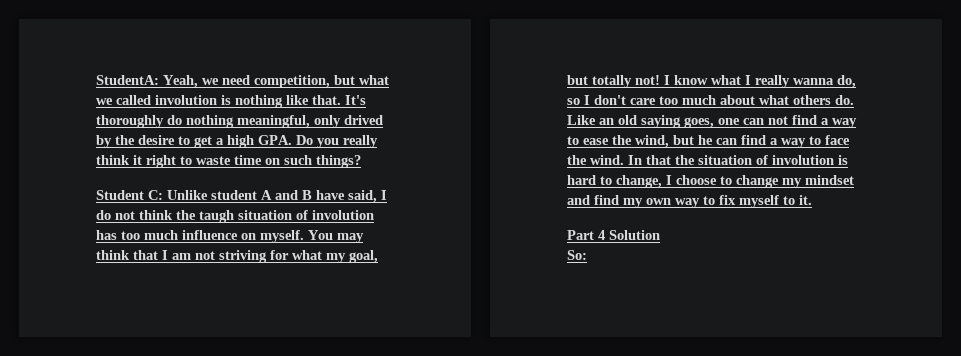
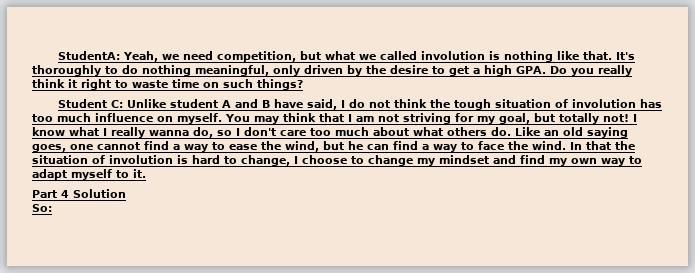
(164, 121) none -> [105,66,118,74] to
[344,115,383,125] drived -> [304,65,343,74] driven
[199,210,234,223] taugh -> [454,99,492,110] tough
[292,250,322,260] what -> (474, 117) none
[743,116,788,125] can not -> [97,142,140,150] cannot
[719,195,736,205] fix -> [32,169,67,180] adapt

